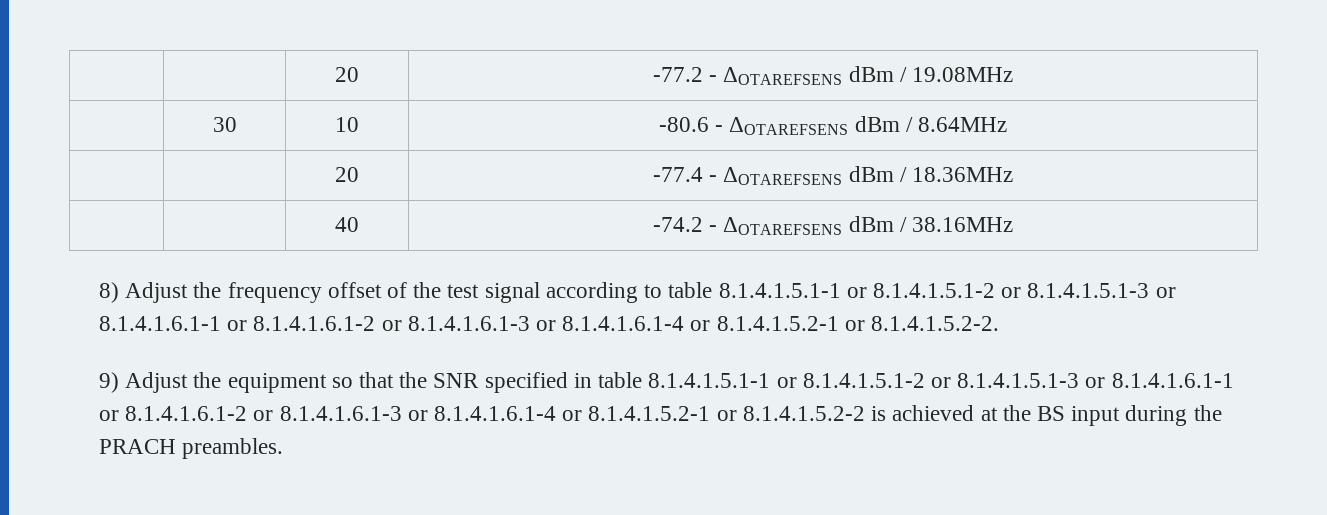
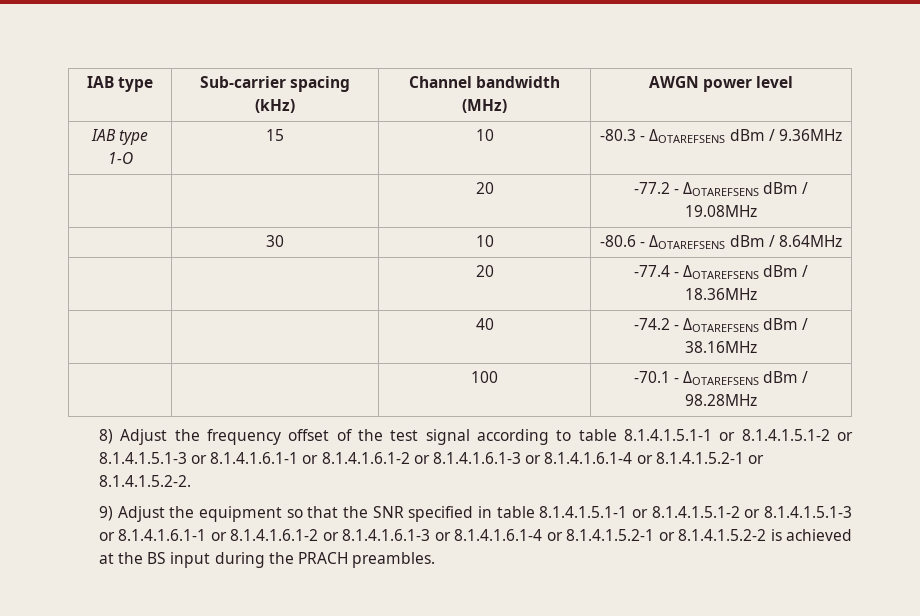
(335, 74) none -> [86,76,154,92] [199,76,351,92] [255,99,295,113] [408,76,561,88] [462,99,507,113] [648,76,794,92] [90,129,149,145] [107,152,133,164] [266,129,284,141] [475,129,494,141] [600,129,842,143] IAB type | Sub-carrier spacing (kHz) | Channel bandwidth (MHz) | AWGN power level // IAB type 1-O | 15 | 10 | -80.3 - ΔOTAREFSENS dBm / 9.36MHz //
(1014, 224) none -> [471,371,498,383] [633,371,809,385] [685,394,758,406] // | | 100 | -70.1 - ΔOTAREFSENS dBm / 98.28MHz

